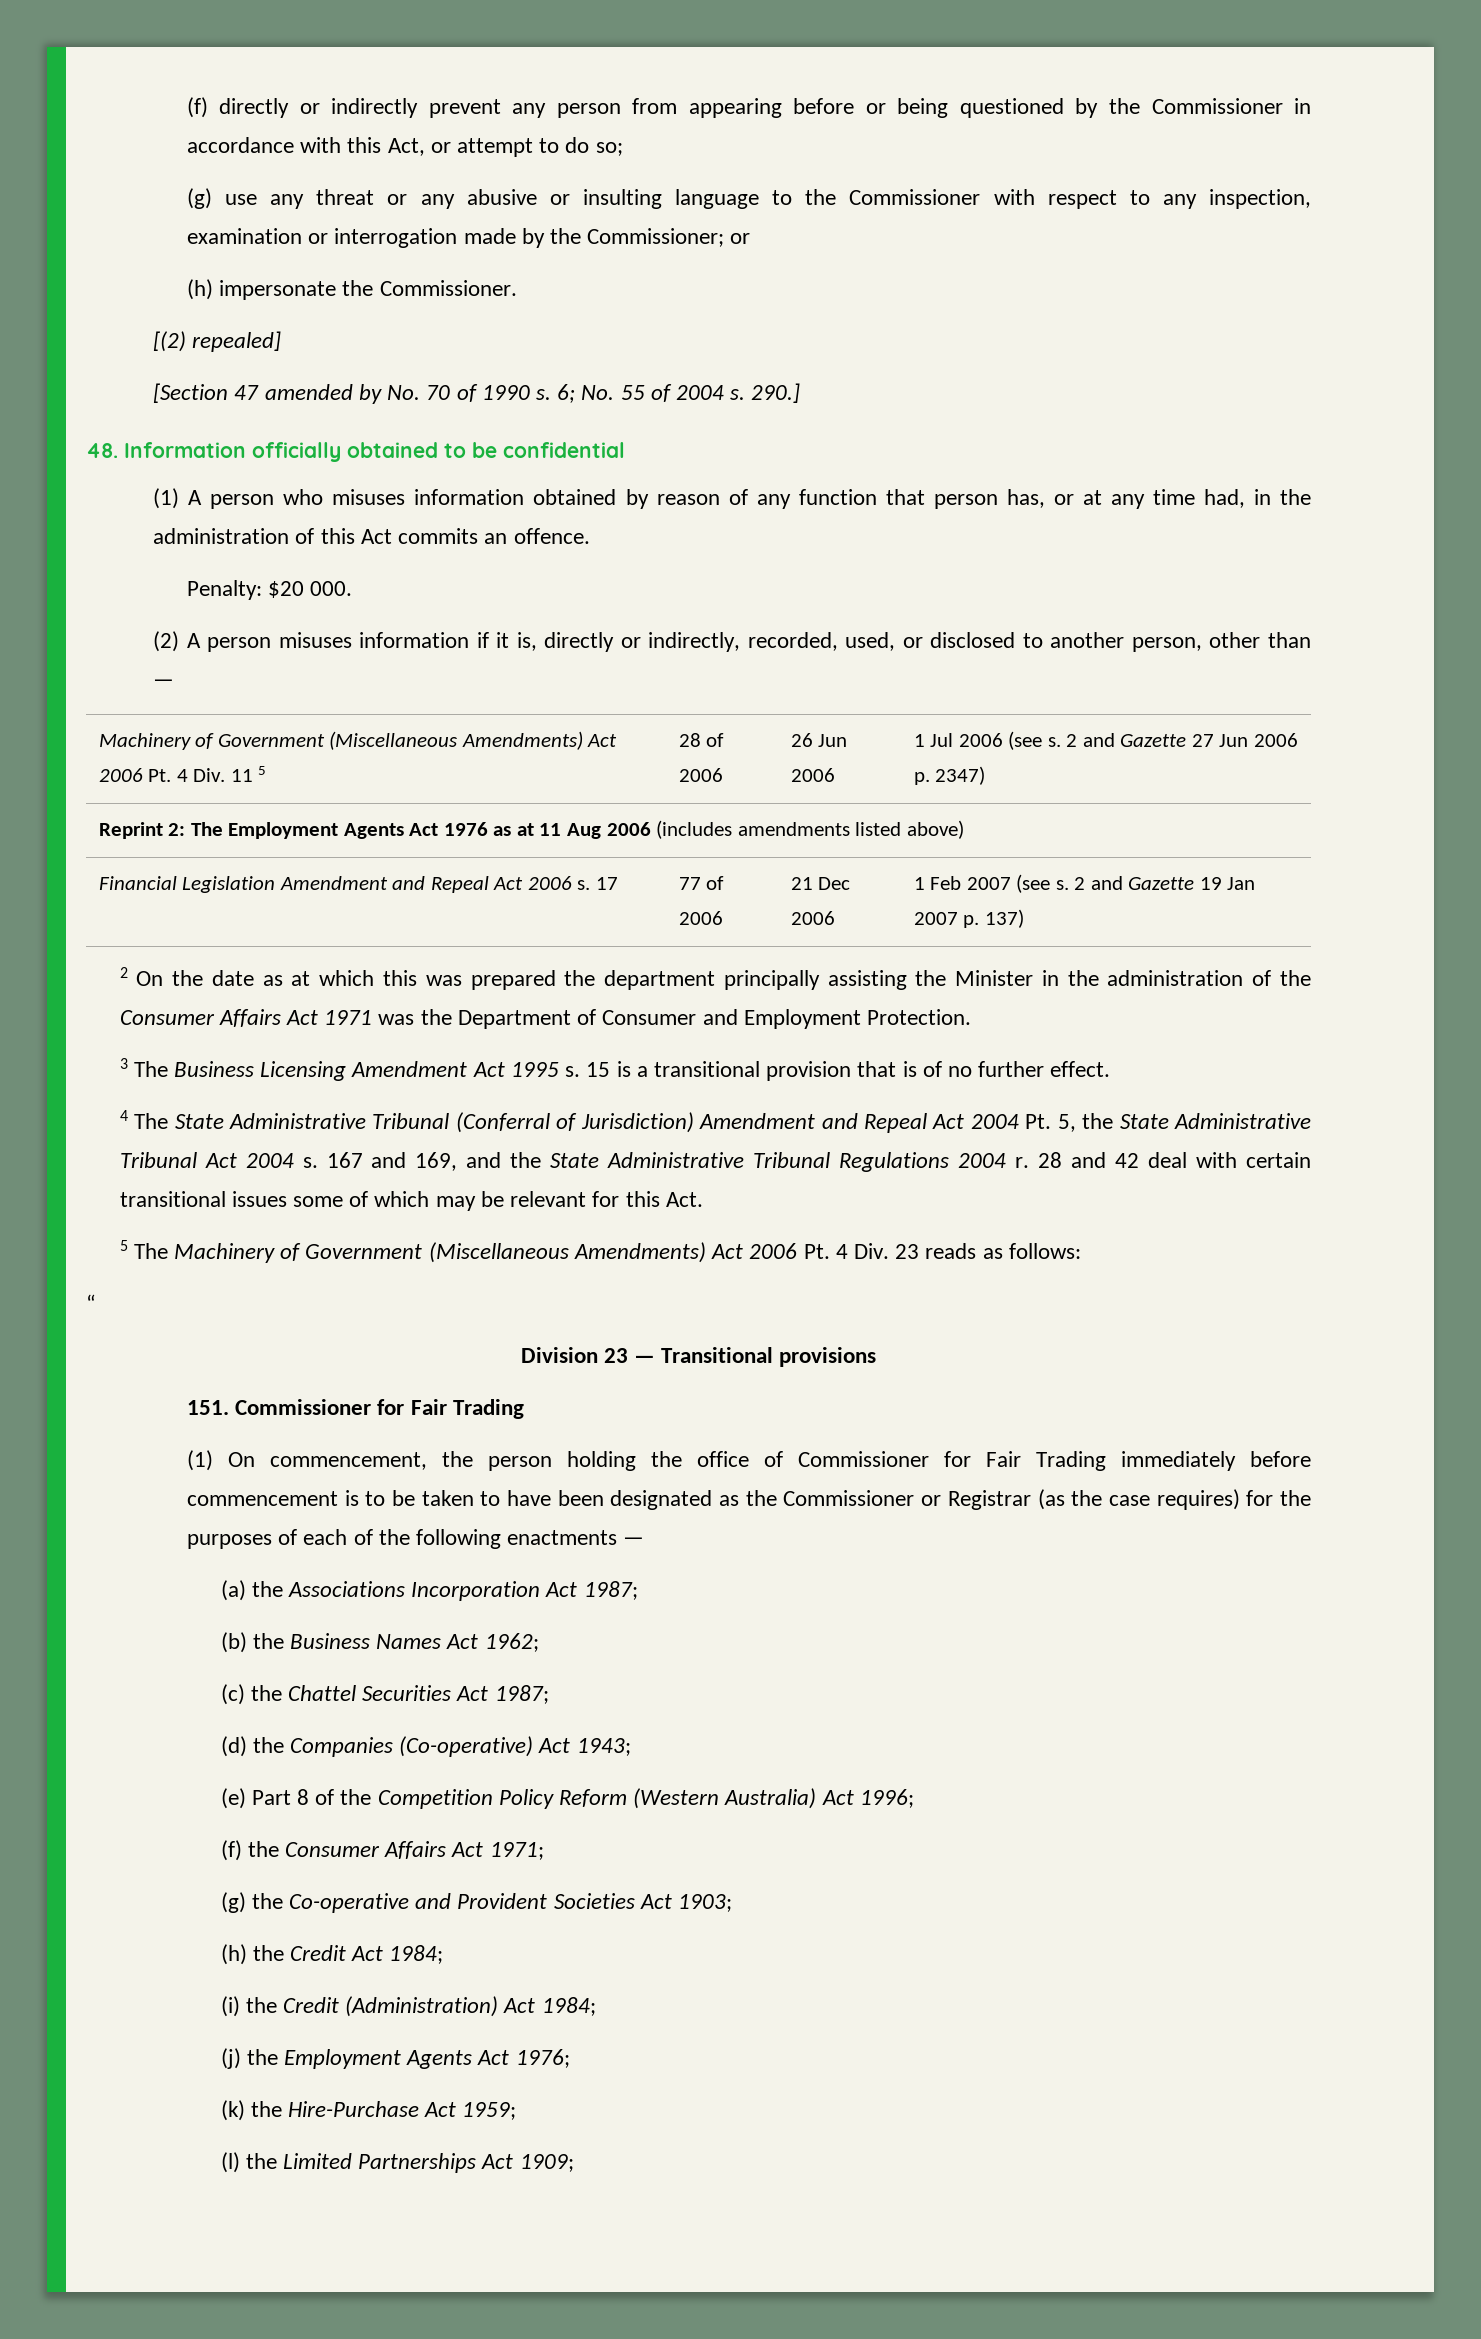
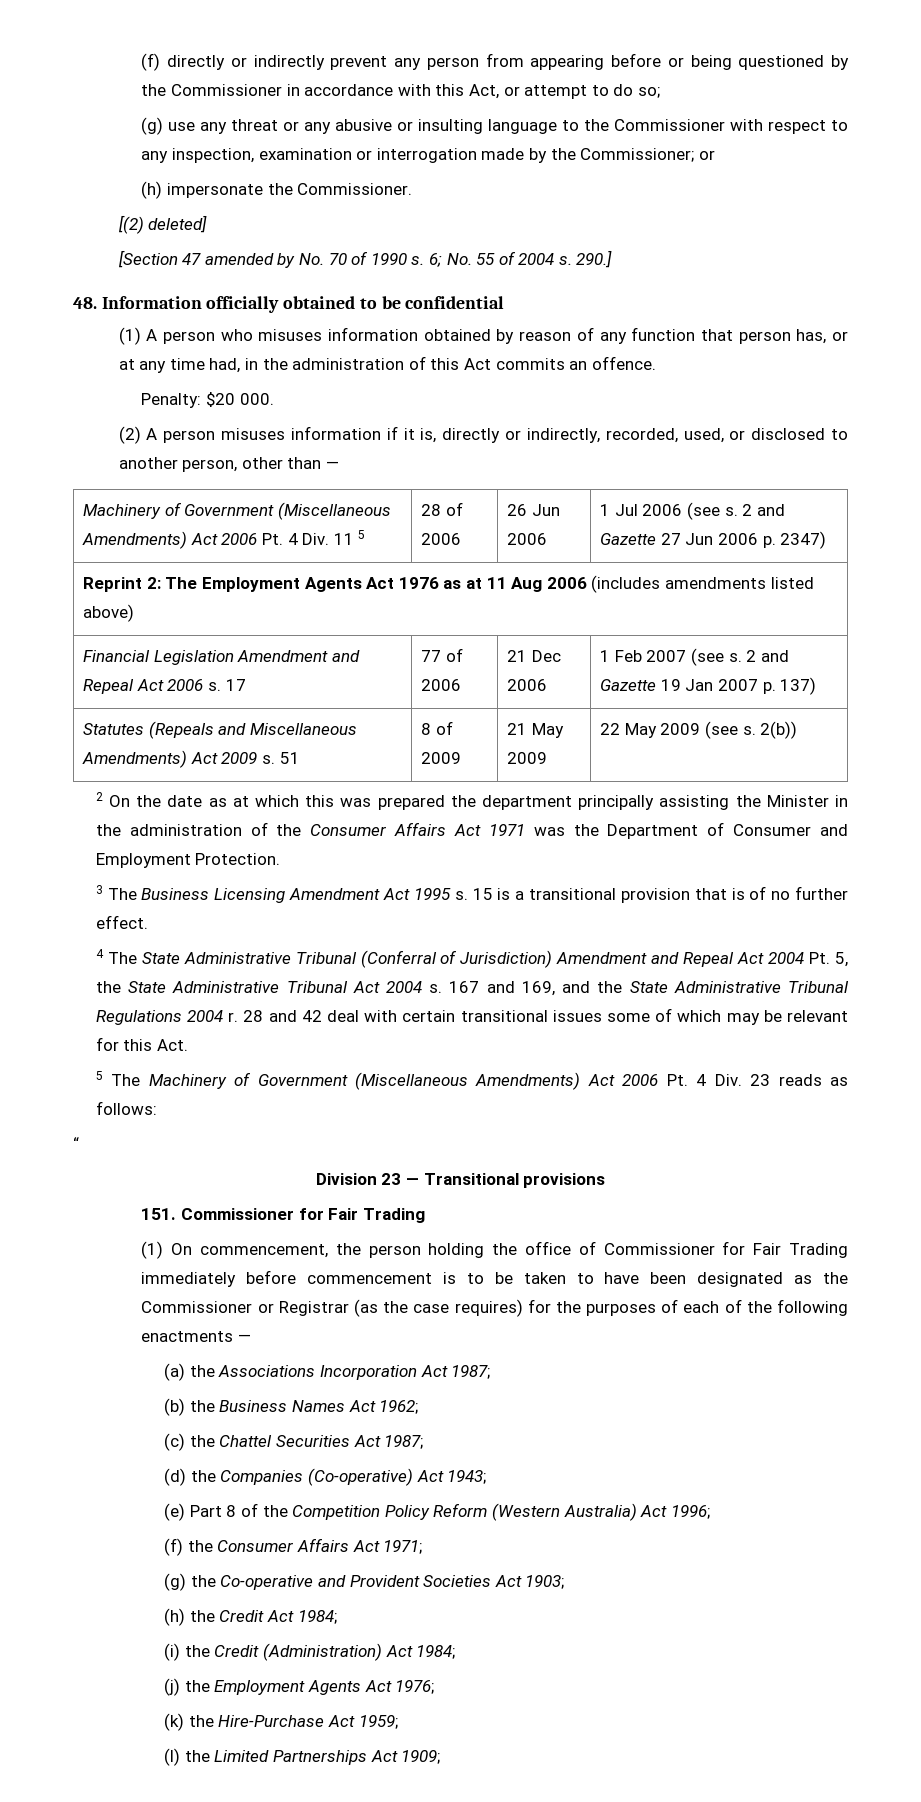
[192,331,282,352] repealed] -> [148,215,208,233] deleted]
(1024, 918) none -> [83,721,358,739] [82,750,300,768] [421,721,453,735] [421,752,462,764] [507,723,564,738] [507,752,548,764] [600,721,798,739] // Statutes (Repeals and Miscellaneous Amendments) Act 2009 s. 51 | 8 of 2009 | 21 May 2009 | 22 May 2009 (see s. 2(b))

